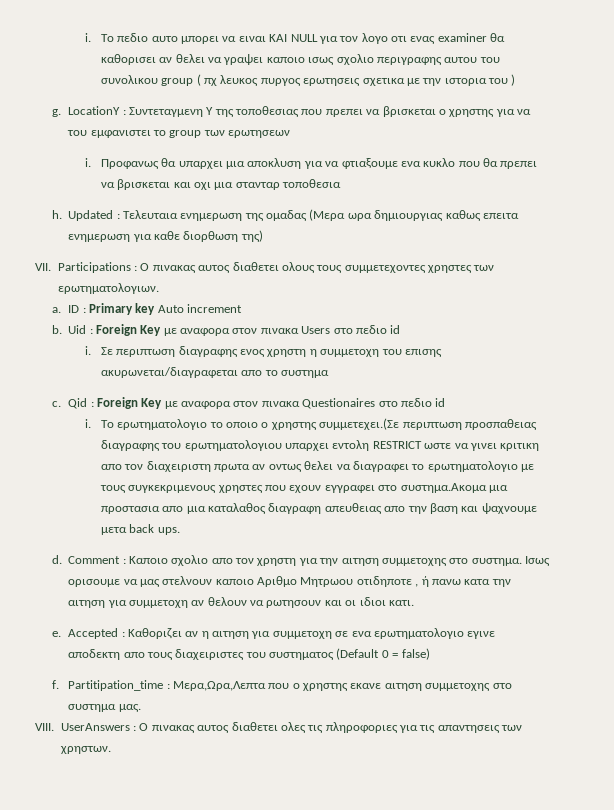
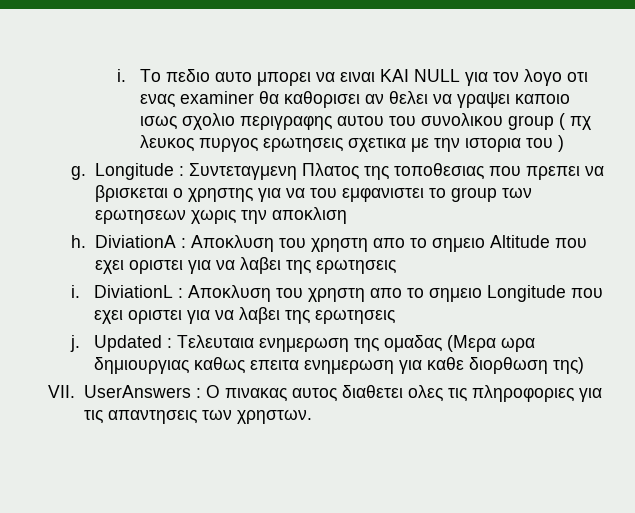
[68,106,121,115] LocationY -> [94,163,174,180] Longitude
[206,107,214,115] Υ -> [301,163,359,180] Πλατος
[84,158,538,169] [100,179,342,190] [51,210,62,219] // i. Προφανως θα υπαρχει μια αποκλυση για να φτιαξουμε ενα κυκλο που θα πρεπει να βρισκεται και οχι μια στανταρ τοποθεσια // h. -> [190,207,347,224] [71,235,587,252] [94,257,396,274] [71,285,604,302] [94,307,396,324] [70,335,81,352] χωρις την αποκλιση // h. DiviationA : Αποκλυση του χρηστη απο το σημειο Altitude που εχει οριστει για να λαβει της ερωτησεις // i. DiviationL : Αποκλυση του χρηστη απο το σημειο Longitude που εχει οριστει για να λαβει της ερωτησεις // j.
[57,262,495,273] [57,283,159,294] [51,303,243,315] [51,324,401,336] [84,346,442,357] [100,367,330,378] [51,397,446,409] [84,418,537,430] [100,440,540,451] [100,461,535,472] [99,483,508,493] [100,503,537,514] [100,524,180,535] [51,555,551,566] [68,576,511,587] [68,597,414,608] [51,628,496,639] [68,648,430,660] [51,680,512,691] [68,704,141,712] [35,723,55,731] Participations : Ο πινακας αυτος διαθετει ολους τους συμμετεχοντες χρηστες των ερωτηματολογιων. // a. ID : Primary key Auto increment // b. Uid : Foreign Key με αναφορα στον πινακα Users στο πεδιο id // i. Σε περιπτωση διαγραφης ενος χρηστη η συμμετοχη του επισης ακυρωνεται/διαγραφεται απο το συστημα // c. Qid : Foreign Key με αναφορα στον πινακα Questionaires στο πεδιο id // i. Το ερωτηματολογιο το οποιο ο χρηστης συμμετεχει.(Σε περιπτωση προσπαθειας διαγραφης του ερωτηματολογιου υπαρχει εντολη RESTRICT ωστε να γινει κριτικη απο τον διαχειριστη πρωτα αν οντως θελει να διαγραφει το ερωτηματολογιο με τους συγκεκριμενους χρηστες που εχουν εγγραφει στο συστημα.Ακομα μια προστασια απο μια καταλαθος διαγραφη απευθειας απο την βαση και ψαχνουμε μετα back ups. // d. Comment : Καποιο σχολιο απο τον χρηστη για την αιτηση συμμετοχης στο συστημα. Ισως ορισουμε να μας στελνουν καποιο Αριθμο Μητρωου οτιδηποτε , ή πανω κατα την αιτηση για συμμετοχη αν θελουν να ρωτησουν και οι ιδιοι κατι. // e. Accepted : Καθοριζει αν η αιτηση για συμμετοχη σε ενα ερωτηματολογιο εγινε αποδεκτη απο τους διαχειριστες του συστηματος (Default 0 = false) // f. Partitipation_time : Μερα,Ωρα,Λεπτα που ο χρηστης εκανε αιτηση συμμετοχης στο συστημα μας. // VIII. -> (76, 391) none

